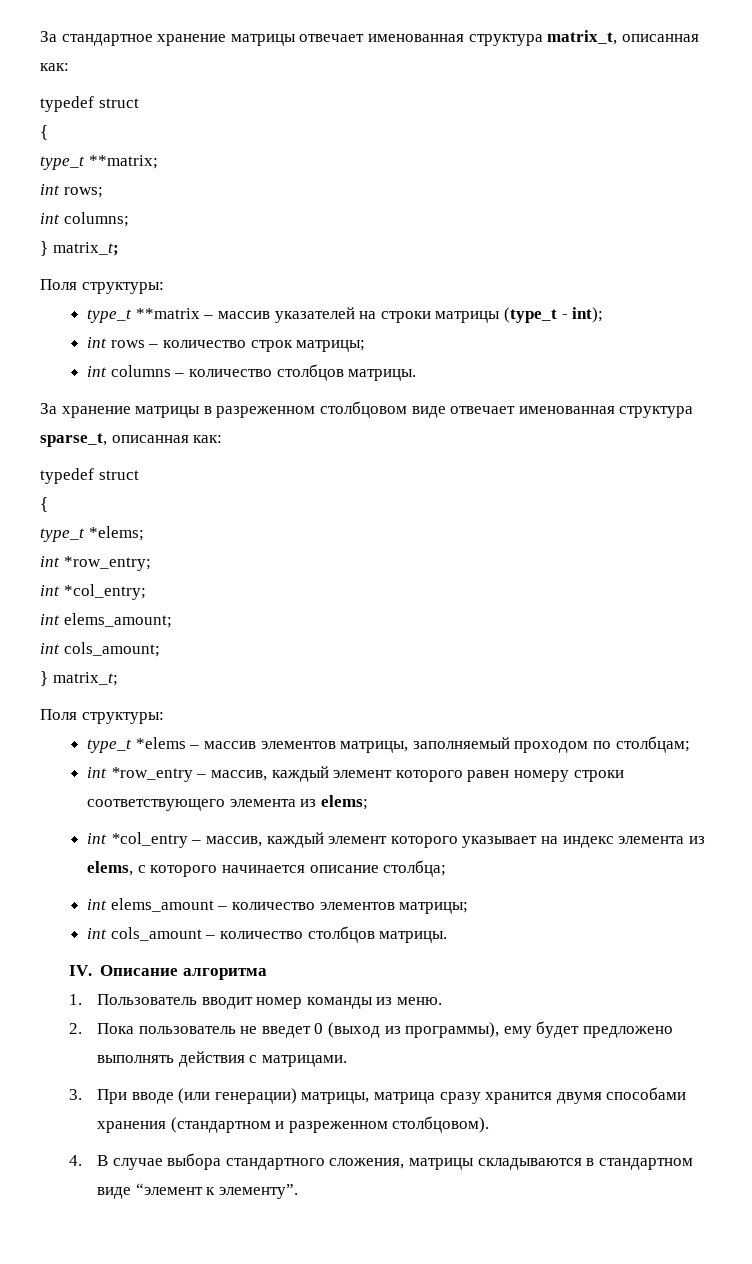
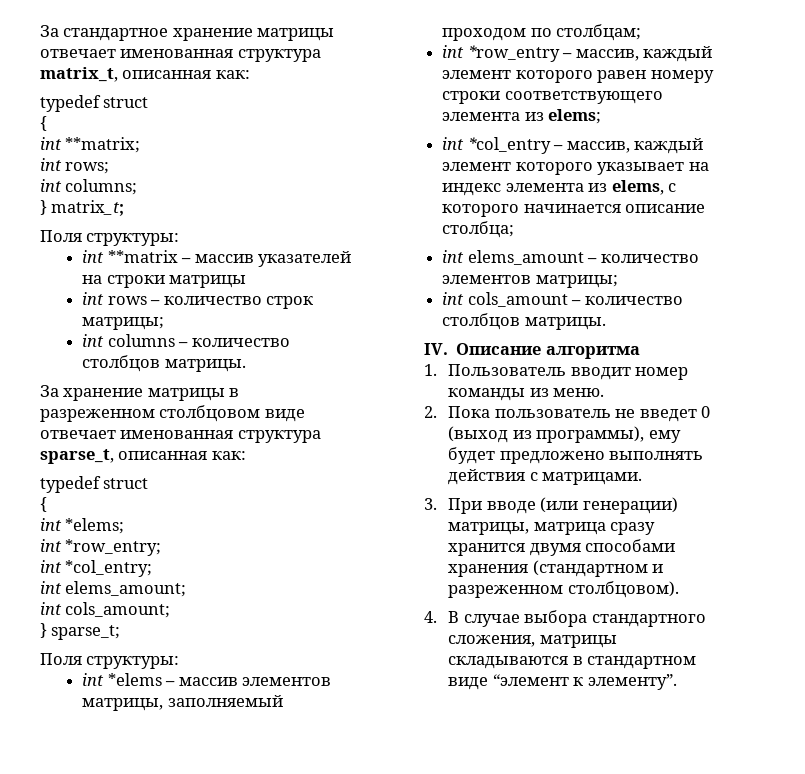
[40,156,85,170] type_t -> [40,137,62,150] int
[87,309,133,323] type_t -> [82,250,105,263] int
[503,307,604,323] (type_t - int); -> (247, 281) none
[40,528,85,542] type_t -> [40,518,62,531] int
[52,672,118,686] [40,709,164,724] [87,739,133,753] matrix_t; // Поля структуры: // type_t -> [51,625,121,640] [40,653,180,669] [82,673,105,686] sparse_t; // Поля структуры: // int

